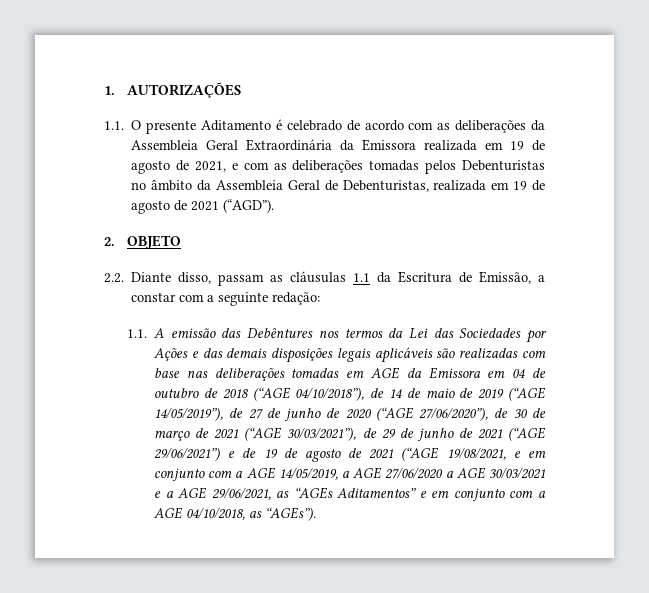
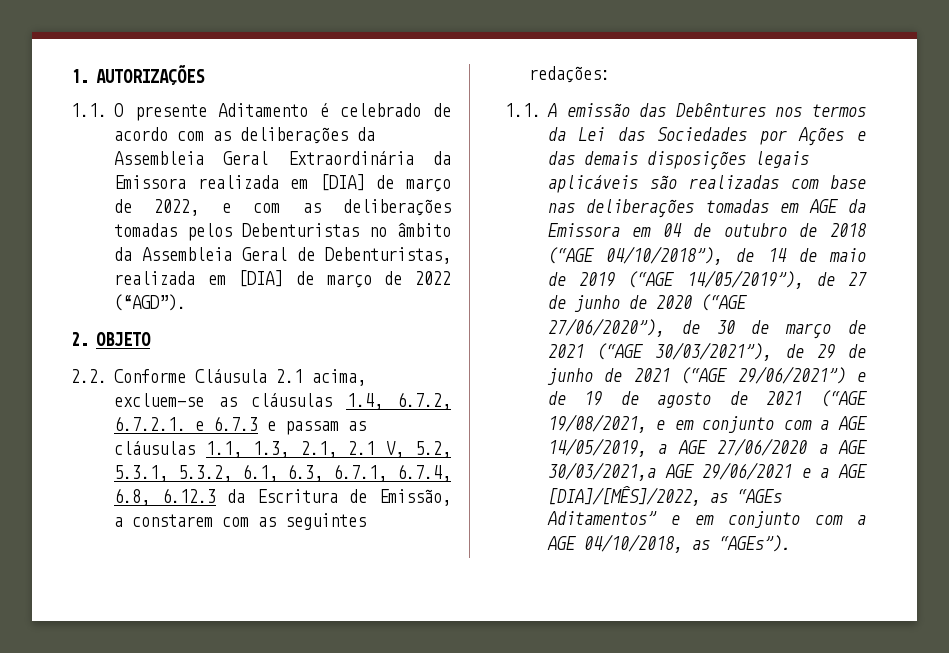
[510,140,545,151] [131,160,226,174] 19 de agosto de 2021, -> [319,174,451,192] [114,199,200,216] [DIA] de março de 2022,
[513,180,545,191] [131,200,220,214] 19 de agosto de 2021 -> [238,270,451,288] [DIA] de março de 2022
[131,271,371,286] Diante disso, passam as cláusulas 1.1 -> [114,369,366,386] [114,392,451,410] [114,416,366,435] [114,441,452,458] [114,464,452,482] [114,488,216,506] Conforme Cláusula 2.1 acima, excluem-se as cláusulas 1.4, 6.7.2, 6.7.2.1. e 6.7.3 e passam as cláusulas 1.1, 1.3, 2.1, 2.1 V, 5.2, 5.3.1, 5.3.2, 6.1, 6.3, 6.7.1, 6.7.4, 6.8, 6.12.3
[131,292,321,306] constar com a seguinte redação: -> [132,513,366,530] [529,66,610,83] constarem com as seguintes redações:
[489,467,547,479] 30/03/2021 -> [547,462,793,481] 30/03/2021,a AGE 29/06/2021
[211,487,271,500] 29/06/2021, -> [547,486,701,506] [DIA]/[MÊS]/2022,

